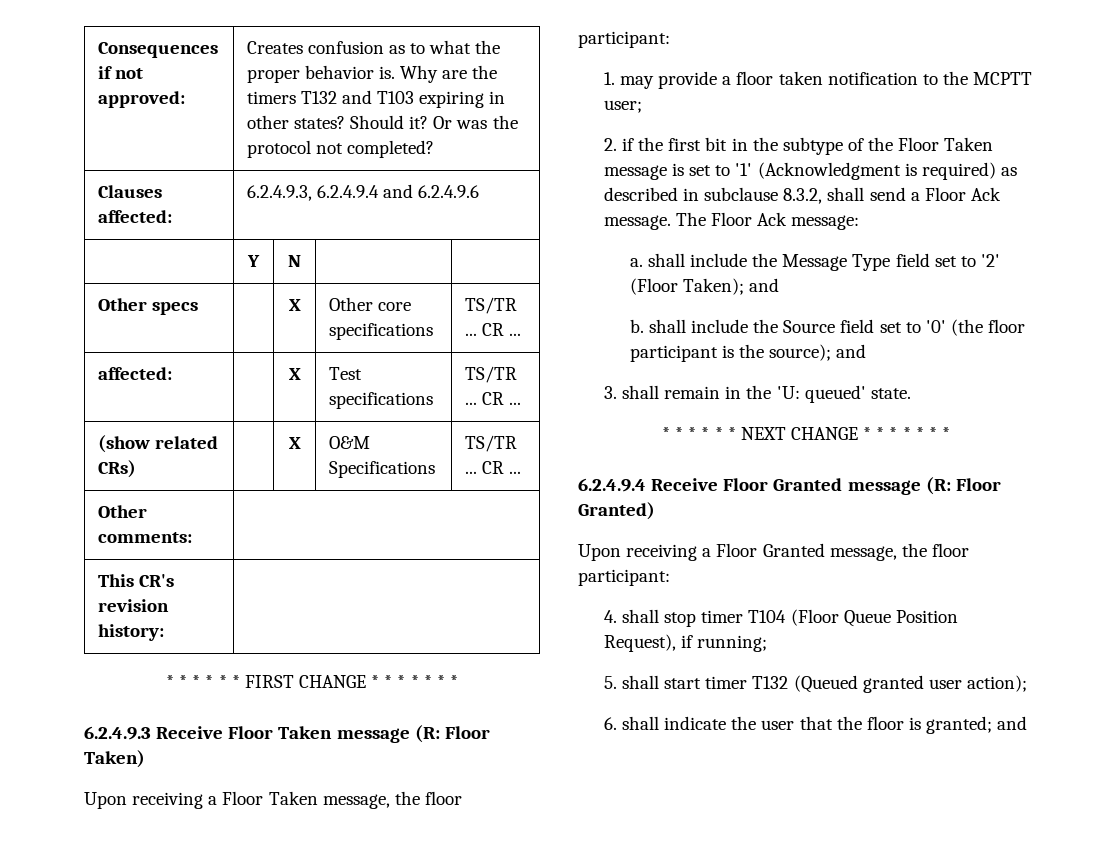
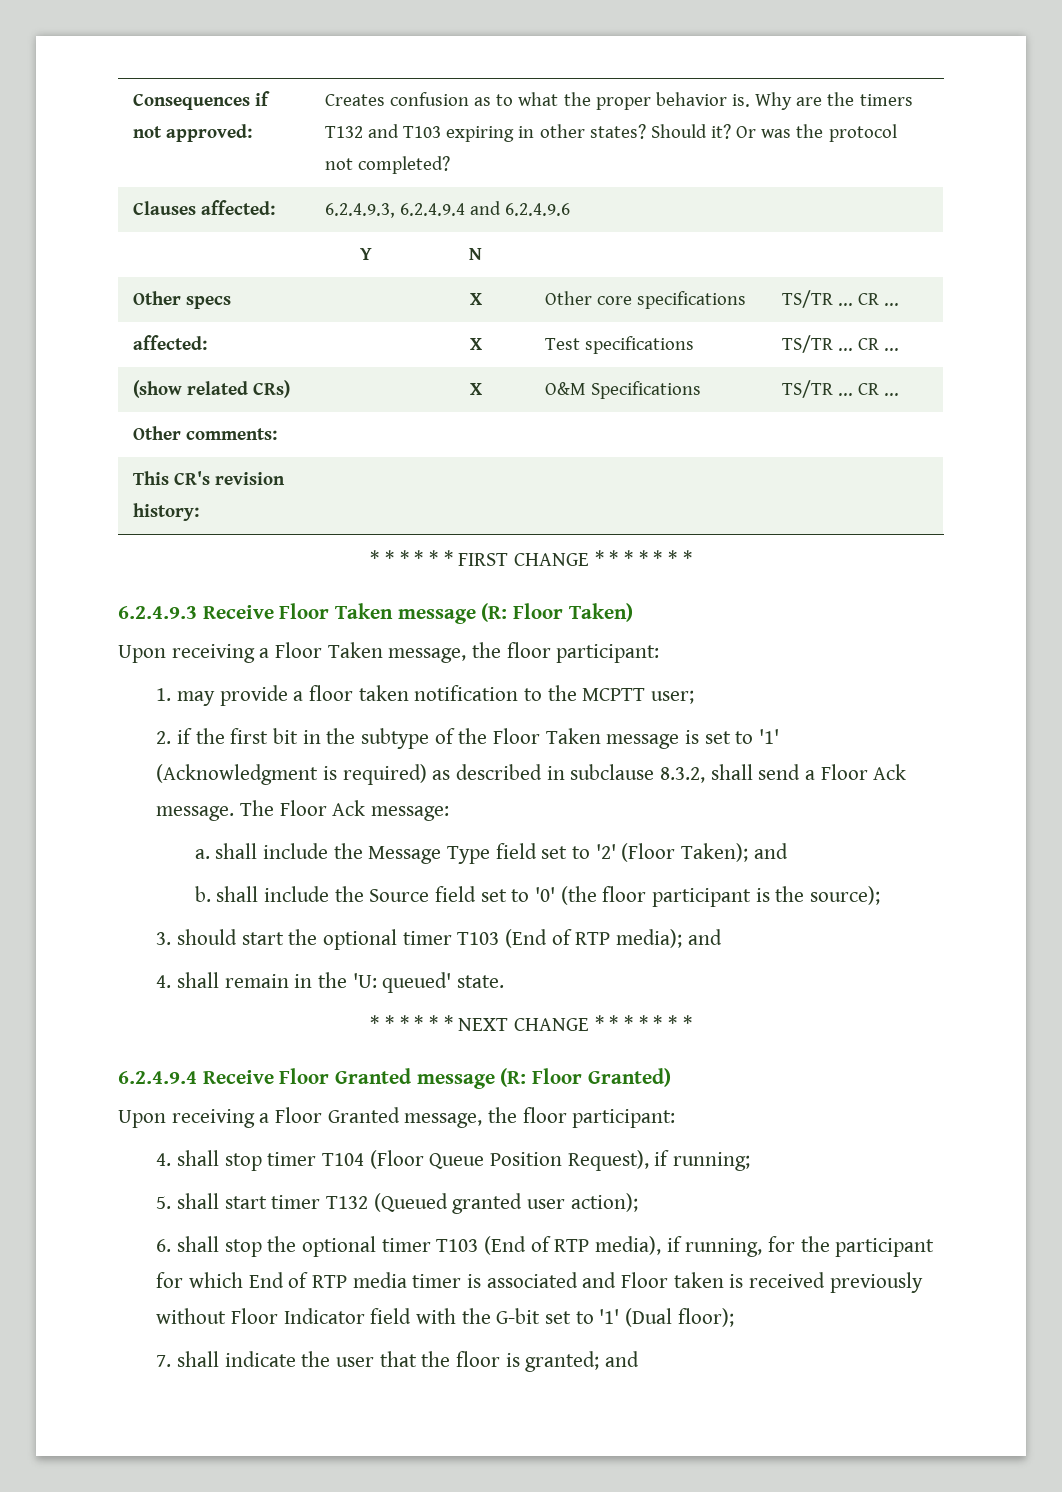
[836,344,867,358] [603,386,617,399] and // 3. -> [156,929,722,950] [156,975,172,988] // 3. should start the optional timer T103 (End of RTP media); and // 4.
(660, 723) none -> [224,1236,935,1257] [156,1272,923,1293] [156,1308,734,1327] [156,1351,220,1367] stop the optional timer T103 (End of RTP media), if running, for the participant for which End of RTP media timer is associated and Floor taken is received previously without Floor Indicator field with the G-bit set to '1' (Dual floor); // 7. shall

